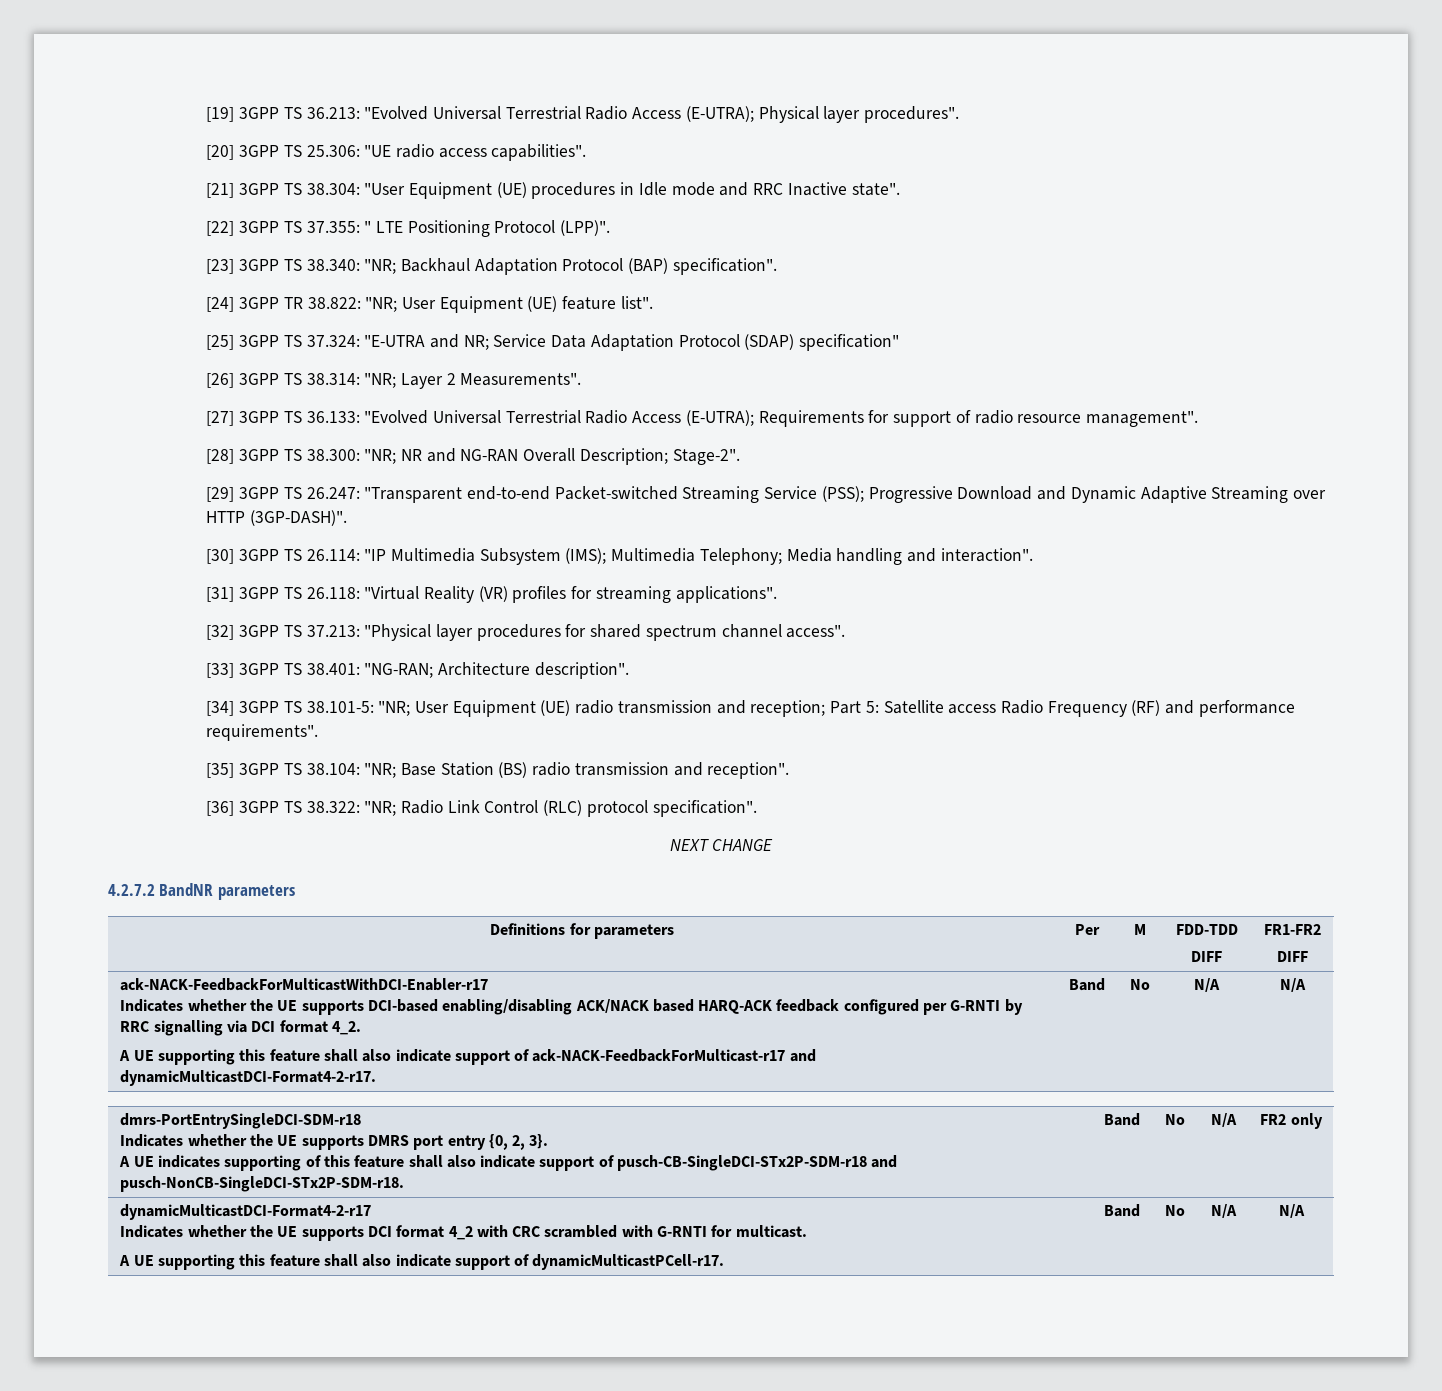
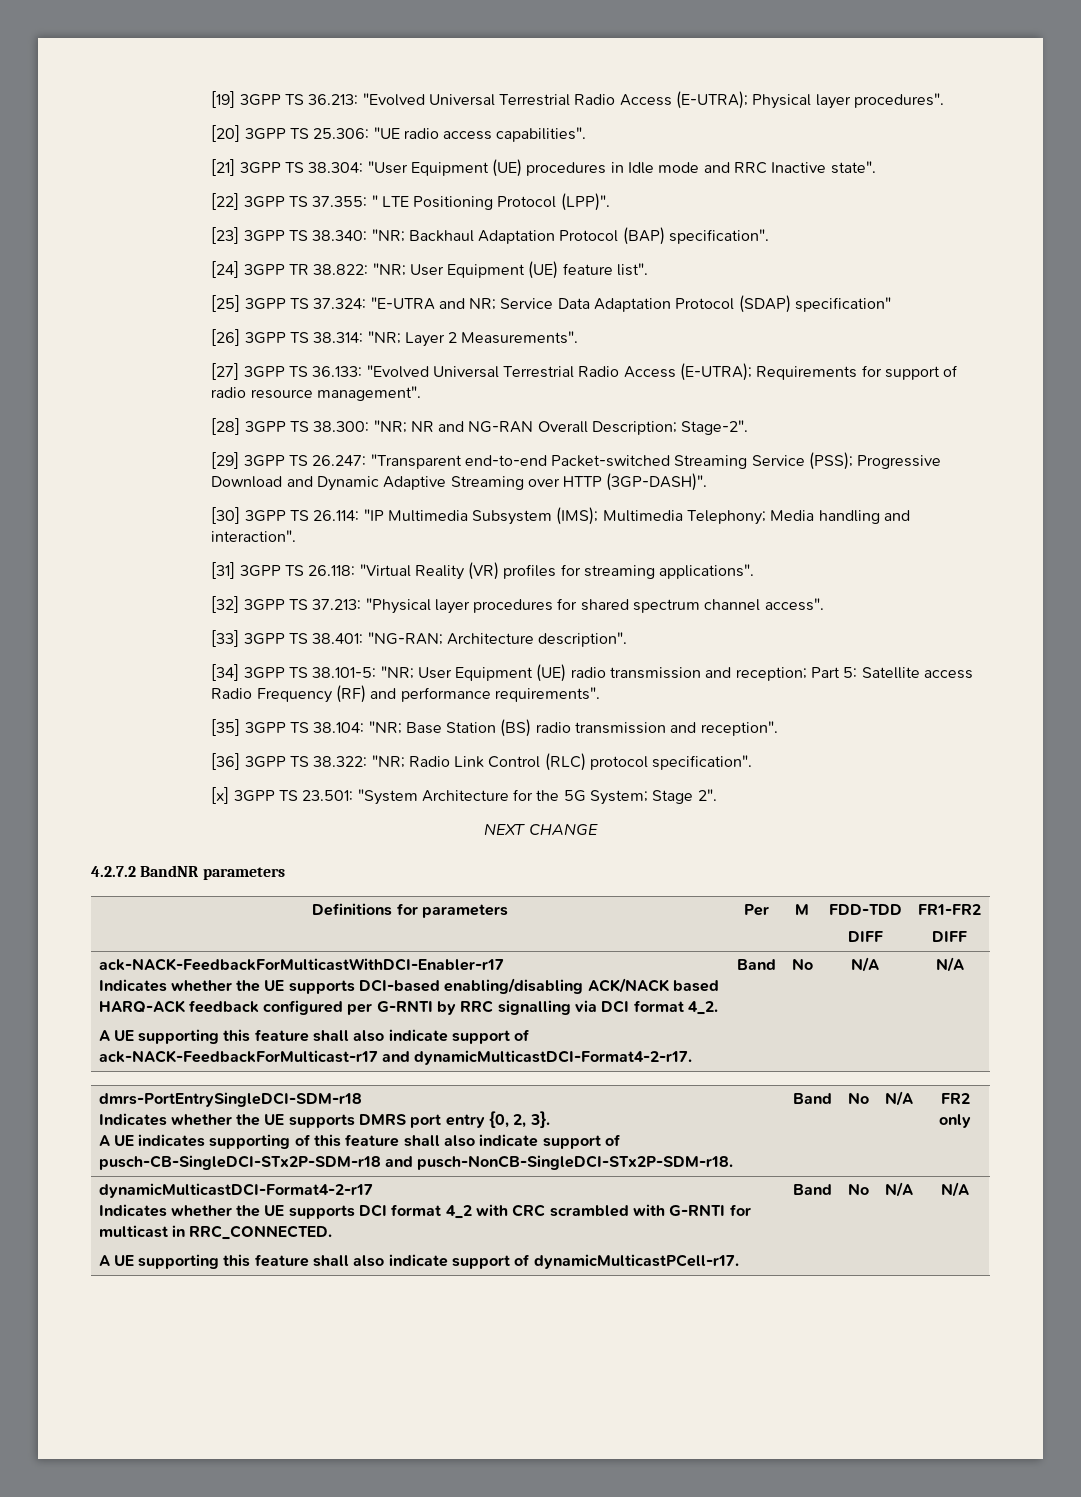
(757, 808) none -> [211,787,717,805] // [x] 3GPP TS 23.501: "System Architecture for the 5G System; Stage 2".
[735,1225,807,1238] multicast. -> [98,1225,333,1240] multicast in RRC_CONNECTED.

